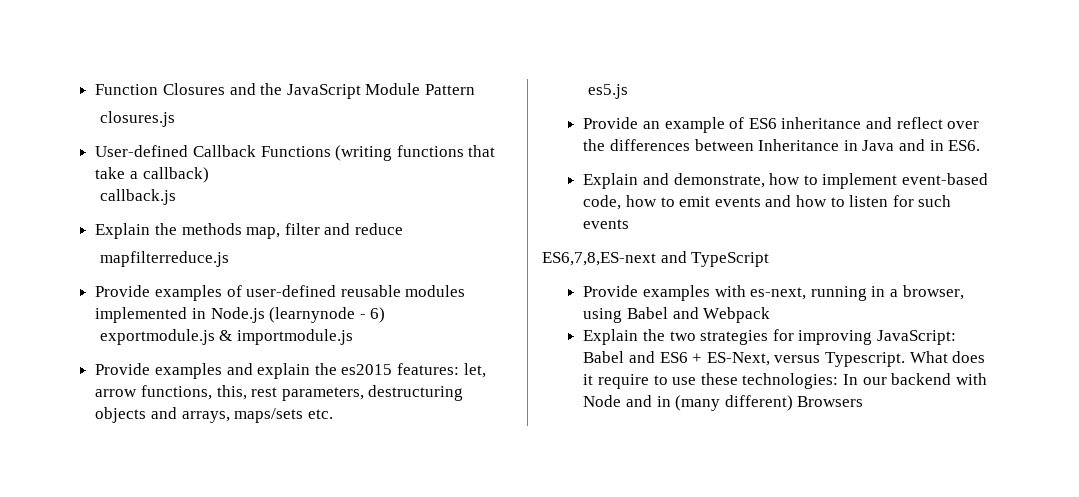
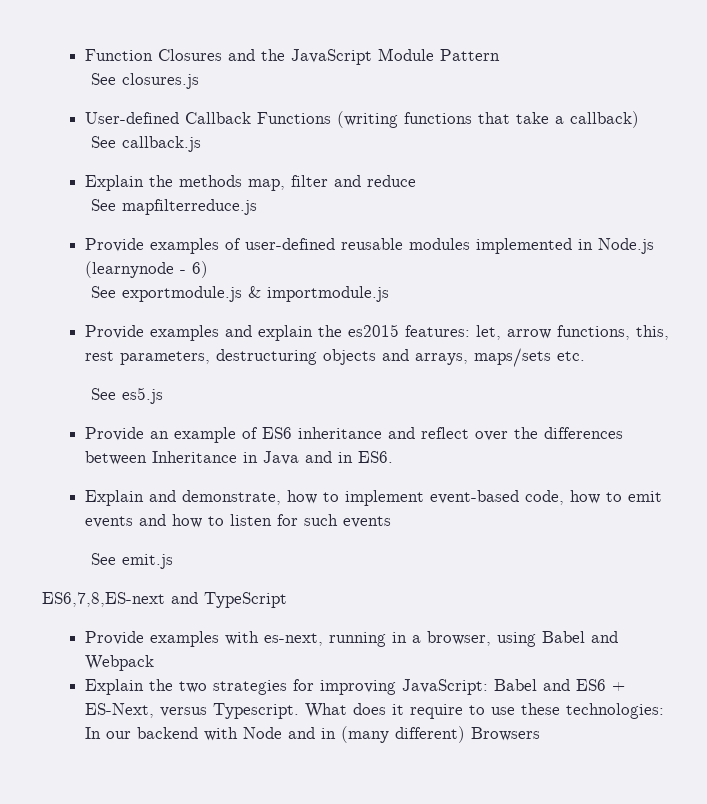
(476, 89) none -> [91,73,117,85] See
(209, 175) none -> [91,136,117,148] See
(404, 229) none -> [91,199,117,211] See
(386, 315) none -> [91,286,117,298] See
(333, 414) none -> [91,388,117,400] See
(630, 224) none -> [91,553,174,569] // See emit.js

